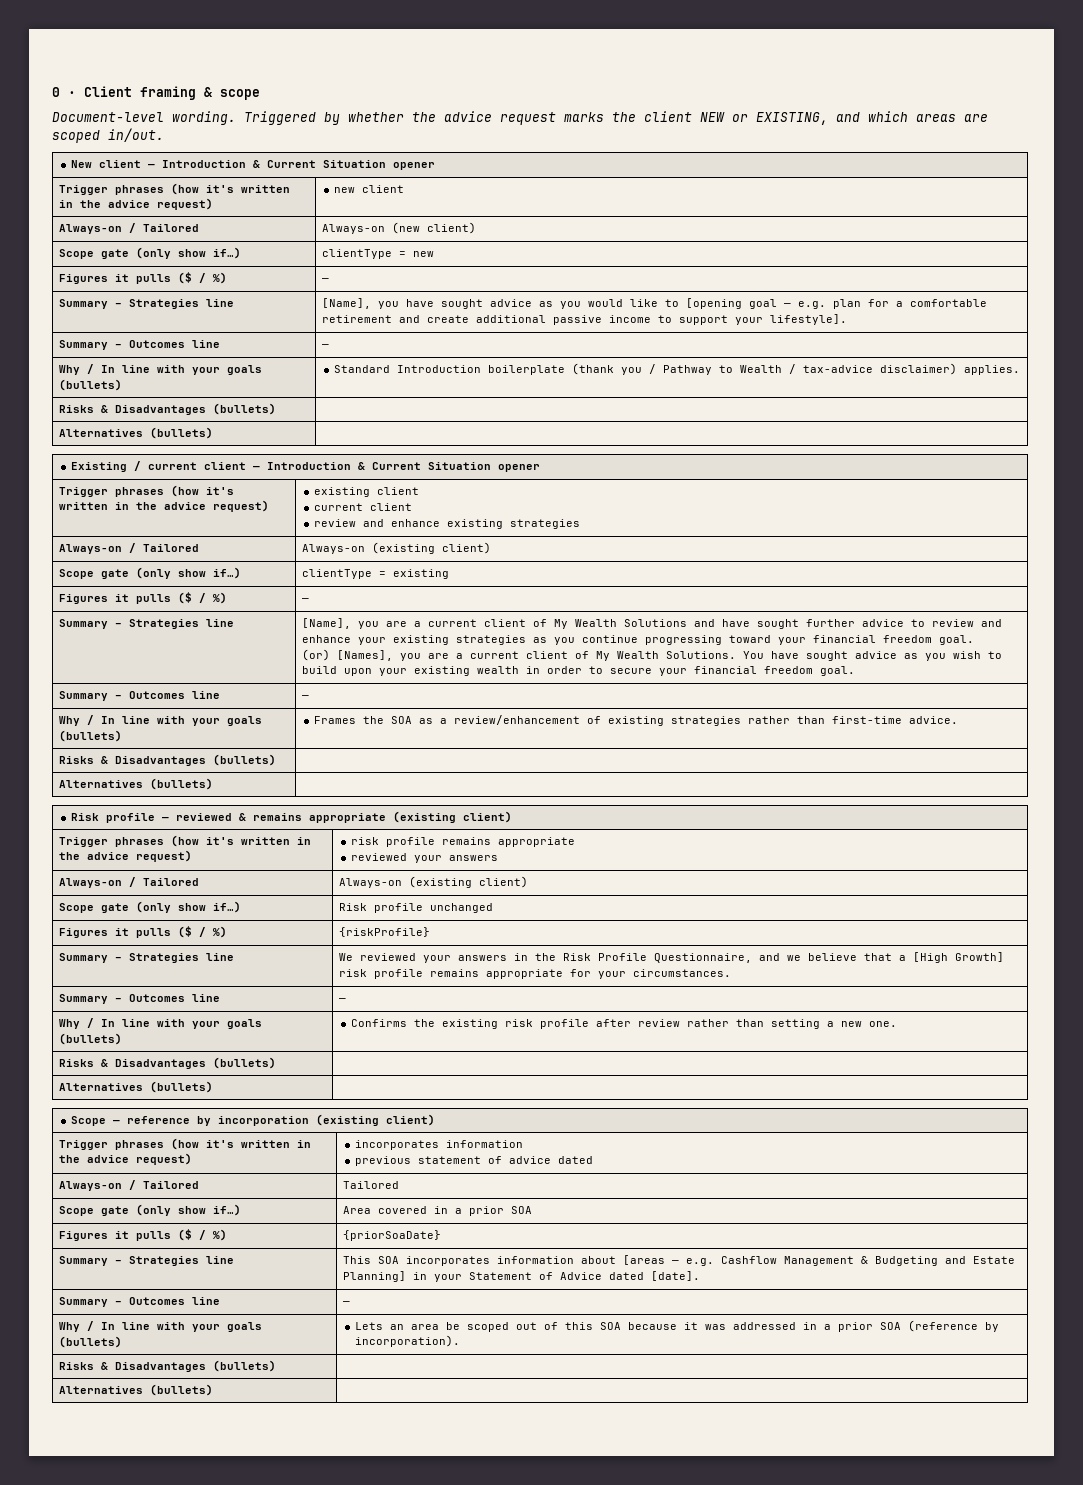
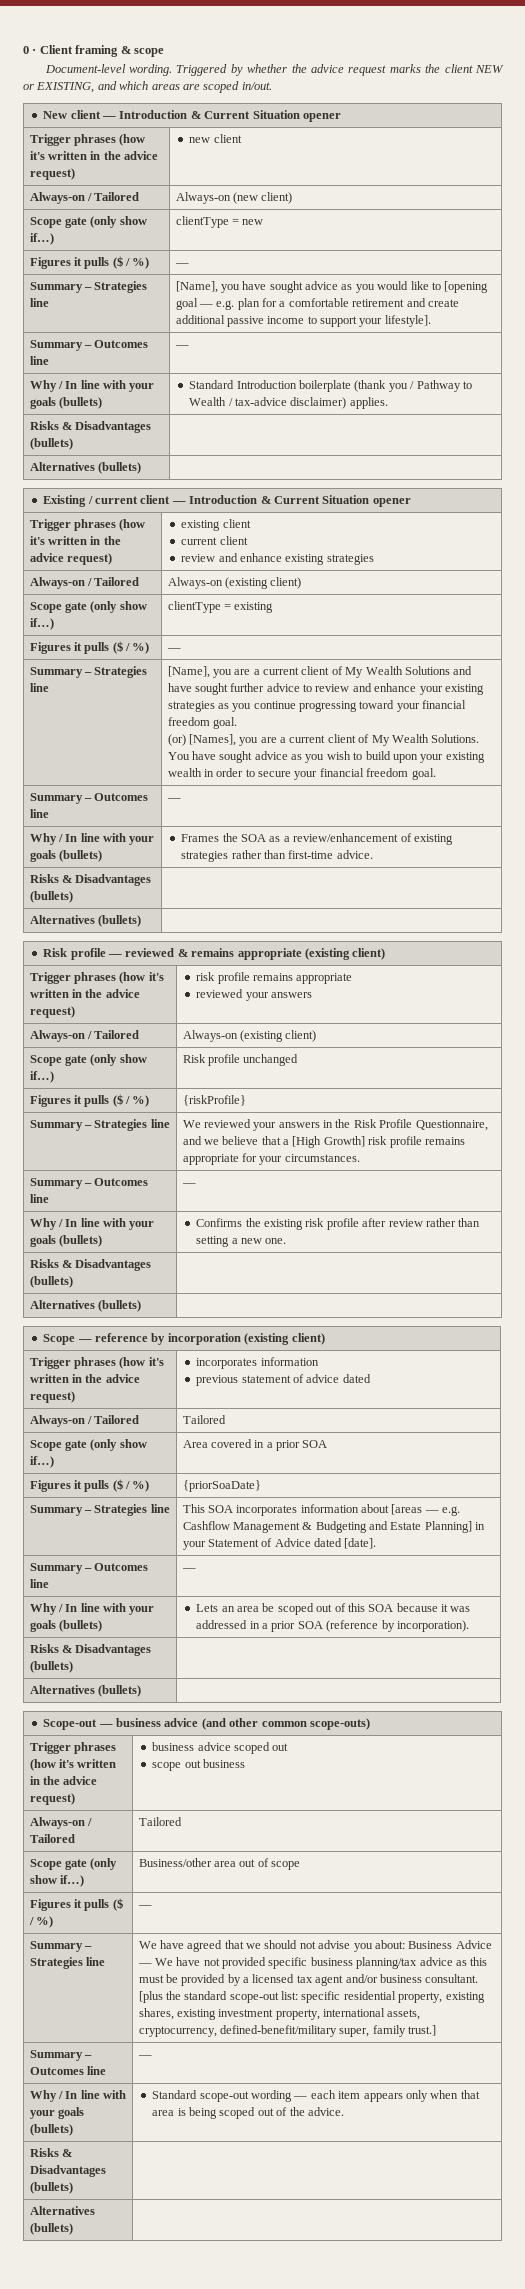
(213, 1390) none -> [43,1718,370,1730] [29,1742,116,1754] [29,1759,117,1771] [29,1776,98,1785] [29,1793,75,1805] [152,1742,289,1754] [152,1759,246,1771] [29,1817,92,1829] [29,1834,75,1843] [138,1817,182,1826] [29,1858,118,1870] [29,1875,84,1887] [138,1858,301,1870] [29,1898,123,1911] [28,1916,53,1928] [137,1905,152,1908] [29,1941,92,1952] [29,1957,105,1969] [138,1940,492,1952] [137,1957,488,1969] [138,1974,479,1986] [138,1991,485,2003] [138,2008,421,2020] [138,2025,437,2037] [29,2050,92,2061] [29,2066,106,2075] [137,2055,152,2058] [29,2090,127,2102] [29,2107,84,2119] [29,2124,73,2136] [152,2090,480,2102] [152,2107,344,2119] [29,2148,72,2157] [29,2165,106,2177] [29,2182,73,2194] [29,2206,95,2215] [29,2223,73,2235] // Scope-out — business advice (and other common scope-outs) // Trigger phrases (how it's written in the advice request) | business advice scoped out // scope out business // Always-on / Tailored | Tailored // Scope gate (only show if…) | Business/other area out of scope // Figures it pulls ($ / %) | — // Summary – Strategies line | We have agreed that we should not advise you about: Business Advice — We have not provided specific business planning/tax advice as this must be provided by a licensed tax agent and/or business consultant. [plus the standard scope-out list: specific residential property, existing shares, existing investment property, international assets, cryptocurrency, defined-benefit/military super, family trust.] // Summary – Outcomes line | — // Why / In line with your goals (bullets) | Standard scope-out wording — each item appears only when that area is being scoped out of the advice. // Risks & Disadvantages (bullets) | // Alternatives (bullets) |

